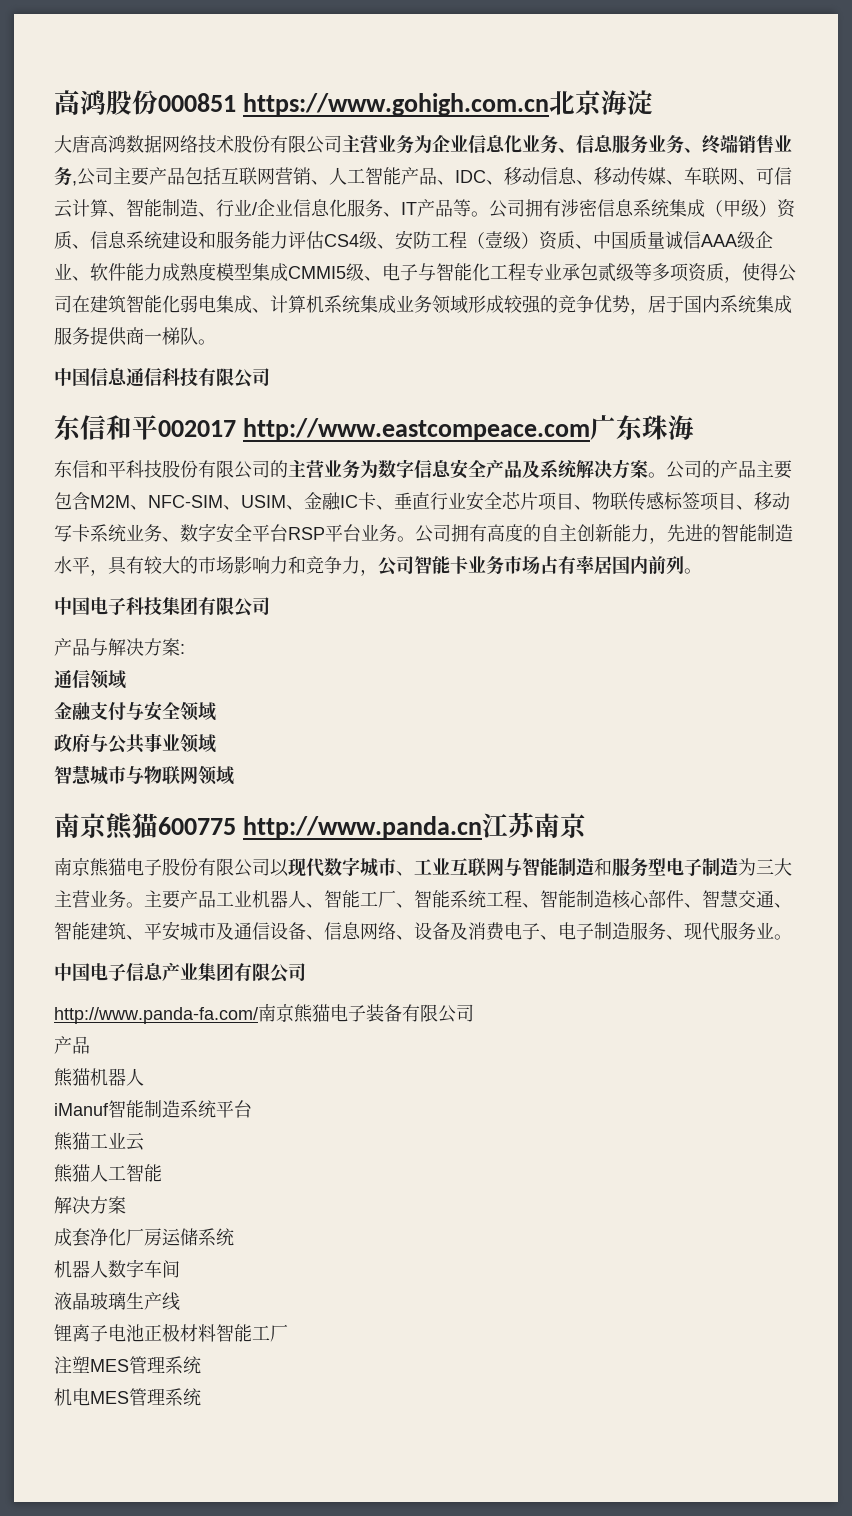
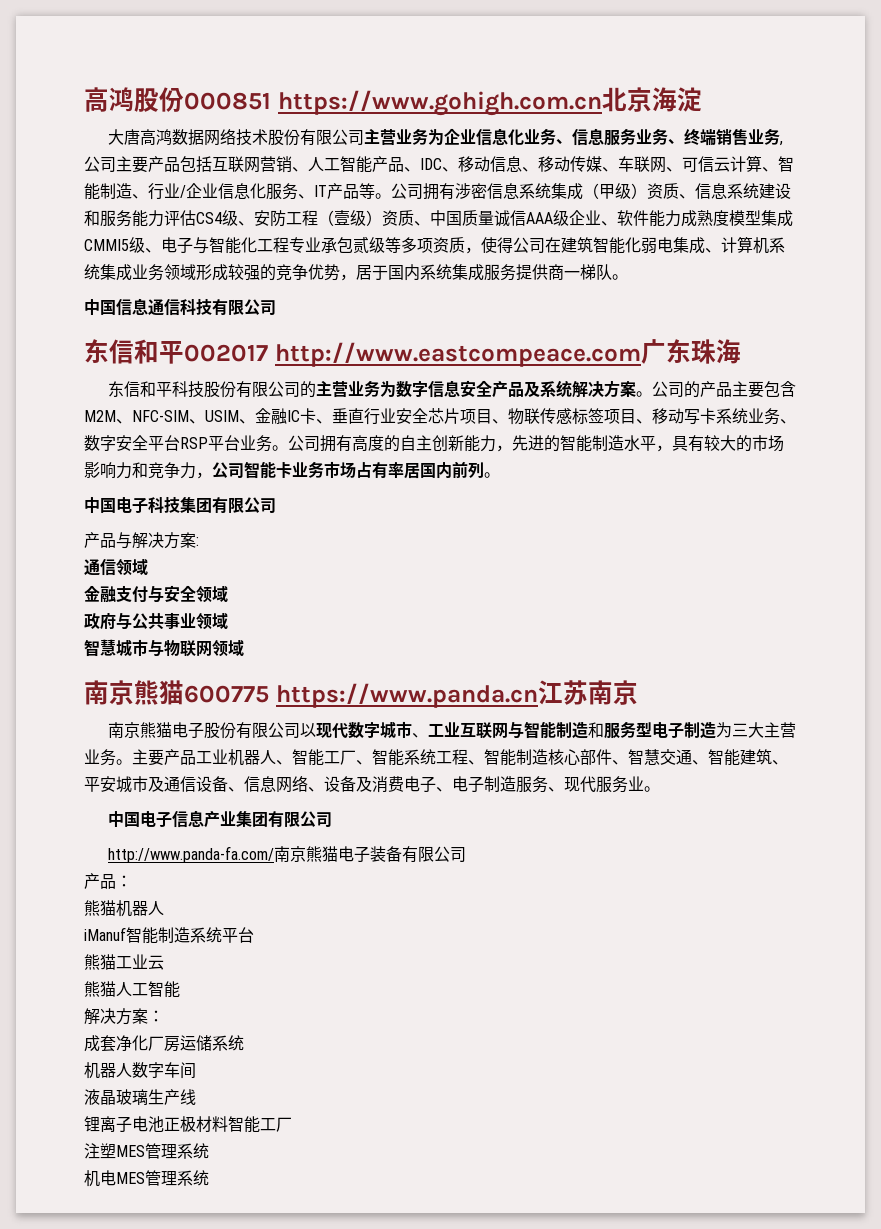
[242,816,482,839] http://www.panda.cn -> [275,683,538,708] https://www.panda.cn
(90, 1045) none -> [116,875,132,887] ：
(126, 1205) none -> [148,1010,164,1022] ：

